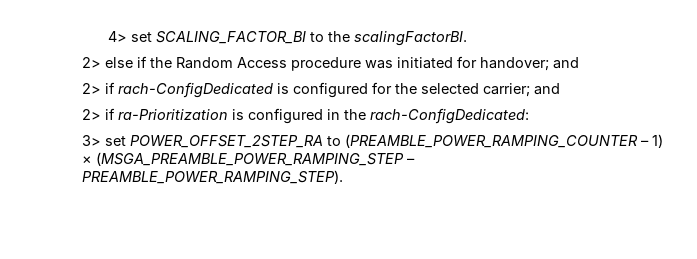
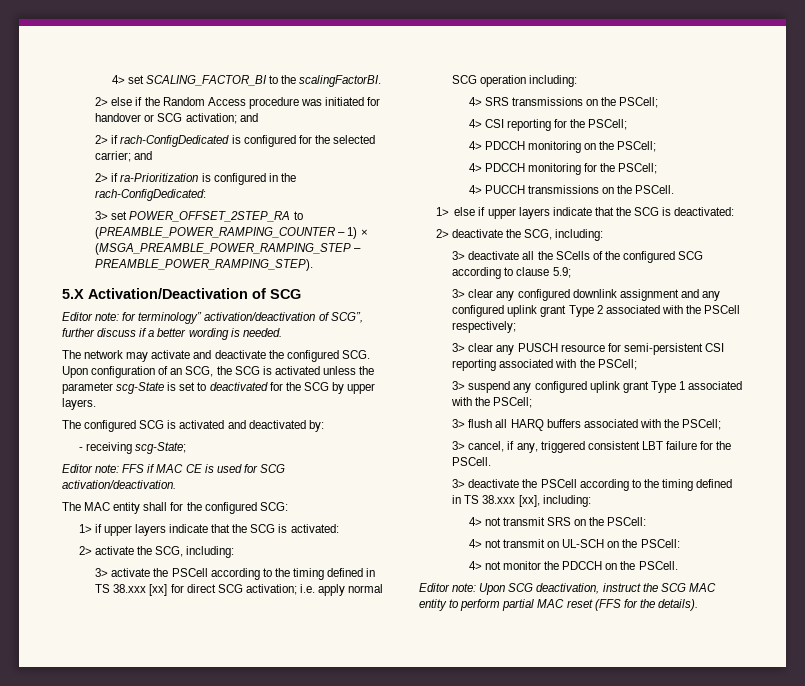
[479,57,549,71] handover; -> [95,113,237,124] handover or SCG activation;
(343, 177) none -> [62,288,301,299] [62,312,363,324] [62,328,282,340] [62,350,370,362] [62,366,375,378] [62,382,376,394] [62,398,96,410] [62,420,324,432] [78,442,186,454] [62,464,285,473] [62,480,176,489] [62,502,288,514] [78,524,339,536] [78,546,235,558] [95,568,376,580] [95,584,384,596] [452,75,578,87] [468,97,659,108] [468,119,628,131] [468,141,657,153] [468,163,658,175] [468,185,675,194] [435,207,735,219] [435,229,604,241] [452,251,704,263] [452,267,571,279] [452,289,720,301] [452,305,741,317] [452,321,517,333] [452,343,724,355] [452,359,637,371] [452,381,743,393] [451,397,533,408] [452,419,722,431] [452,441,732,453] [452,457,492,466] [452,479,733,491] [452,495,591,507] [468,517,647,526] [468,539,680,548] [468,561,678,570] [419,583,716,595] [419,599,698,611] // 5.X Activation/Deactivation of SCG // Editor note: for terminology” activation/deactivation of SCG”, further discuss if a better wording is needed. // The network may activate and deactivate the configured SCG. Upon configuration of an SCG, the SCG is activated unless the parameter scg-State is set to deactivated for the SCG by upper layers. // The configured SCG is activated and deactivated by: // - receiving scg-State; // Editor note: FFS if MAC CE is used for SCG activation/deactivation. // The MAC entity shall for the configured SCG: // 1> if upper layers indicate that the SCG is activated: // 2> activate the SCG, including: // 3> activate the PSCell according to the timing defined in TS 38.xxx [xx] for direct SCG activation; i.e. apply normal SCG operation including: // 4> SRS transmissions on the PSCell; // 4> CSI reporting for the PSCell; // 4> PDCCH monitoring on the PSCell; // 4> PDCCH monitoring for the PSCell; // 4> PUCCH transmissions on the PSCell. // 1> else if upper layers indicate that the SCG is deactivated: // 2> deactivate the SCG, including: // 3> deactivate all the SCells of the configured SCG according to clause 5.9; // 3> clear any configured downlink assignment and any configured uplink grant Type 2 associated with the PSCell respectively; // 3> clear any PUSCH resource for semi-persistent CSI reporting associated with the PSCell; // 3> suspend any configured uplink grant Type 1 associated with the PSCell; // 3> flush all HARQ buffers associated with the PSCell; // 3> cancel, if any, triggered consistent LBT failure for the PSCell. // 3> deactivate the PSCell according to the timing defined in TS 38.xxx [xx], including: // 4> not transmit SRS on the PSCell: // 4> not transmit on UL-SCH on the PSCell: // 4> not monitor the PDCCH on the PSCell. // Editor note: Upon SCG deactivation, instruct the SCG MAC entity to perform partial MAC reset (FFS for the details).

